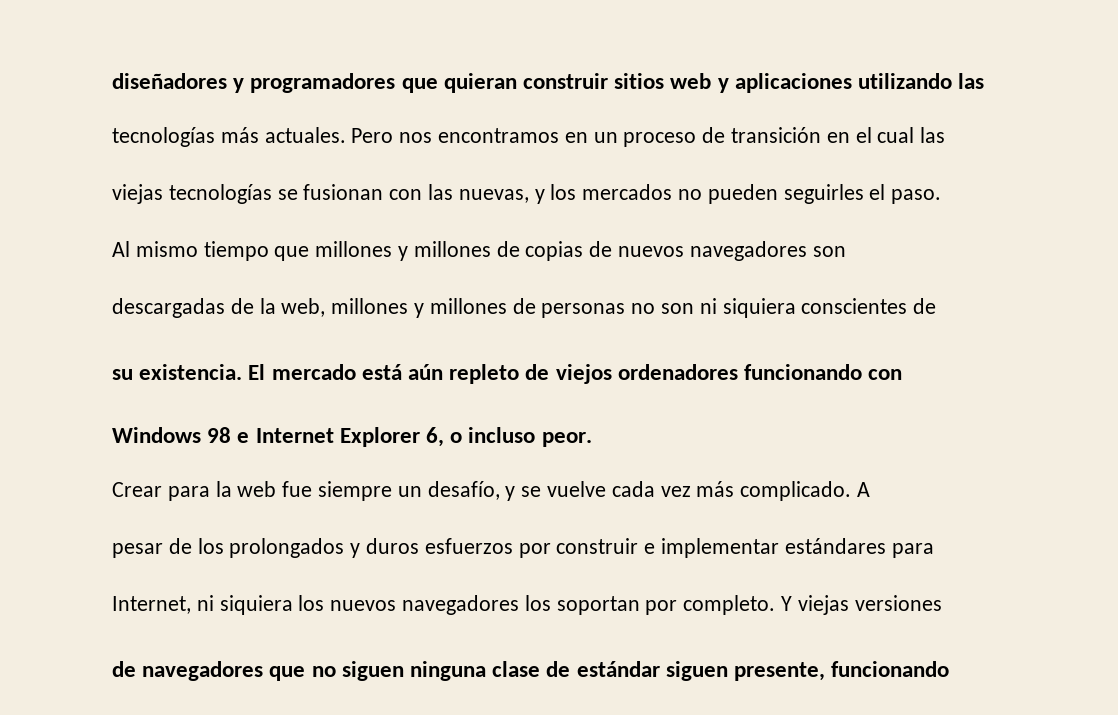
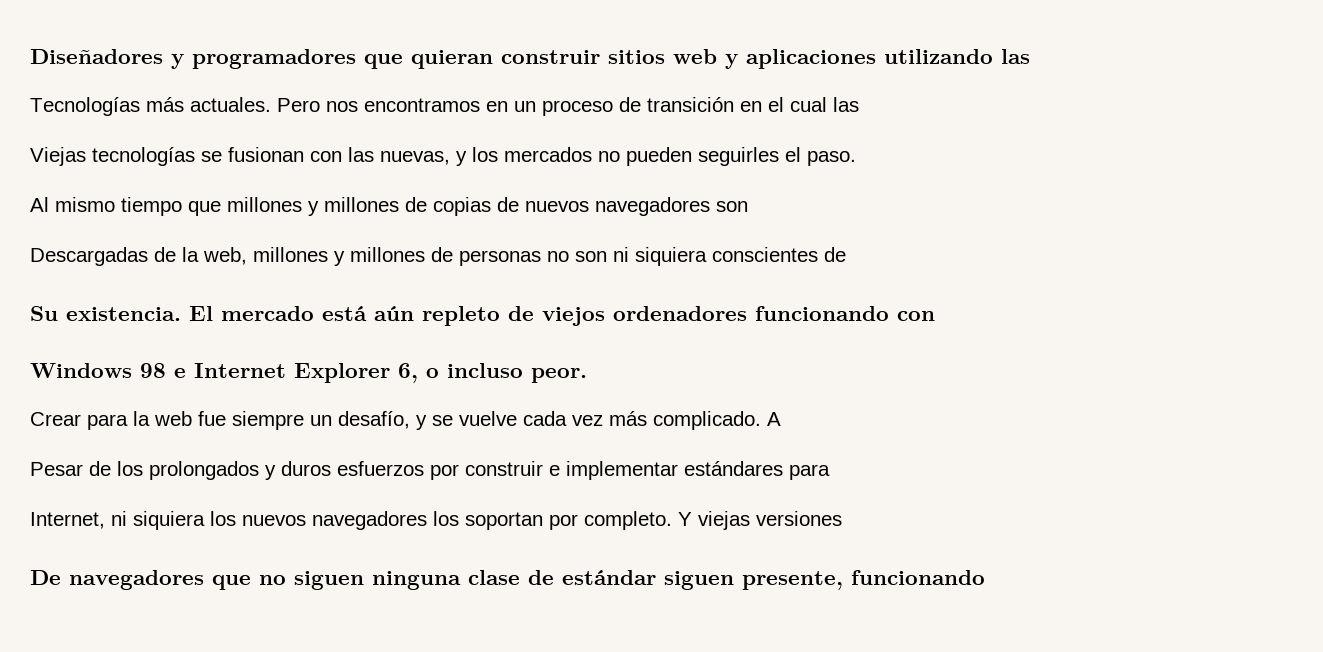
[112,73,227,89] diseñadores -> [30,49,163,64] Diseñadores
[112,127,215,147] tecnologías -> [30,97,140,116] Tecnologías
[112,184,163,204] viejas -> [30,147,86,166] Viejas
[112,298,225,318] descargadas -> [30,247,148,266] Descargadas
[112,369,133,380] su -> [30,306,58,321] Su
[112,543,163,558] pesar -> [30,462,83,476] Pesar
[112,661,136,677] de -> [30,570,61,585] De

